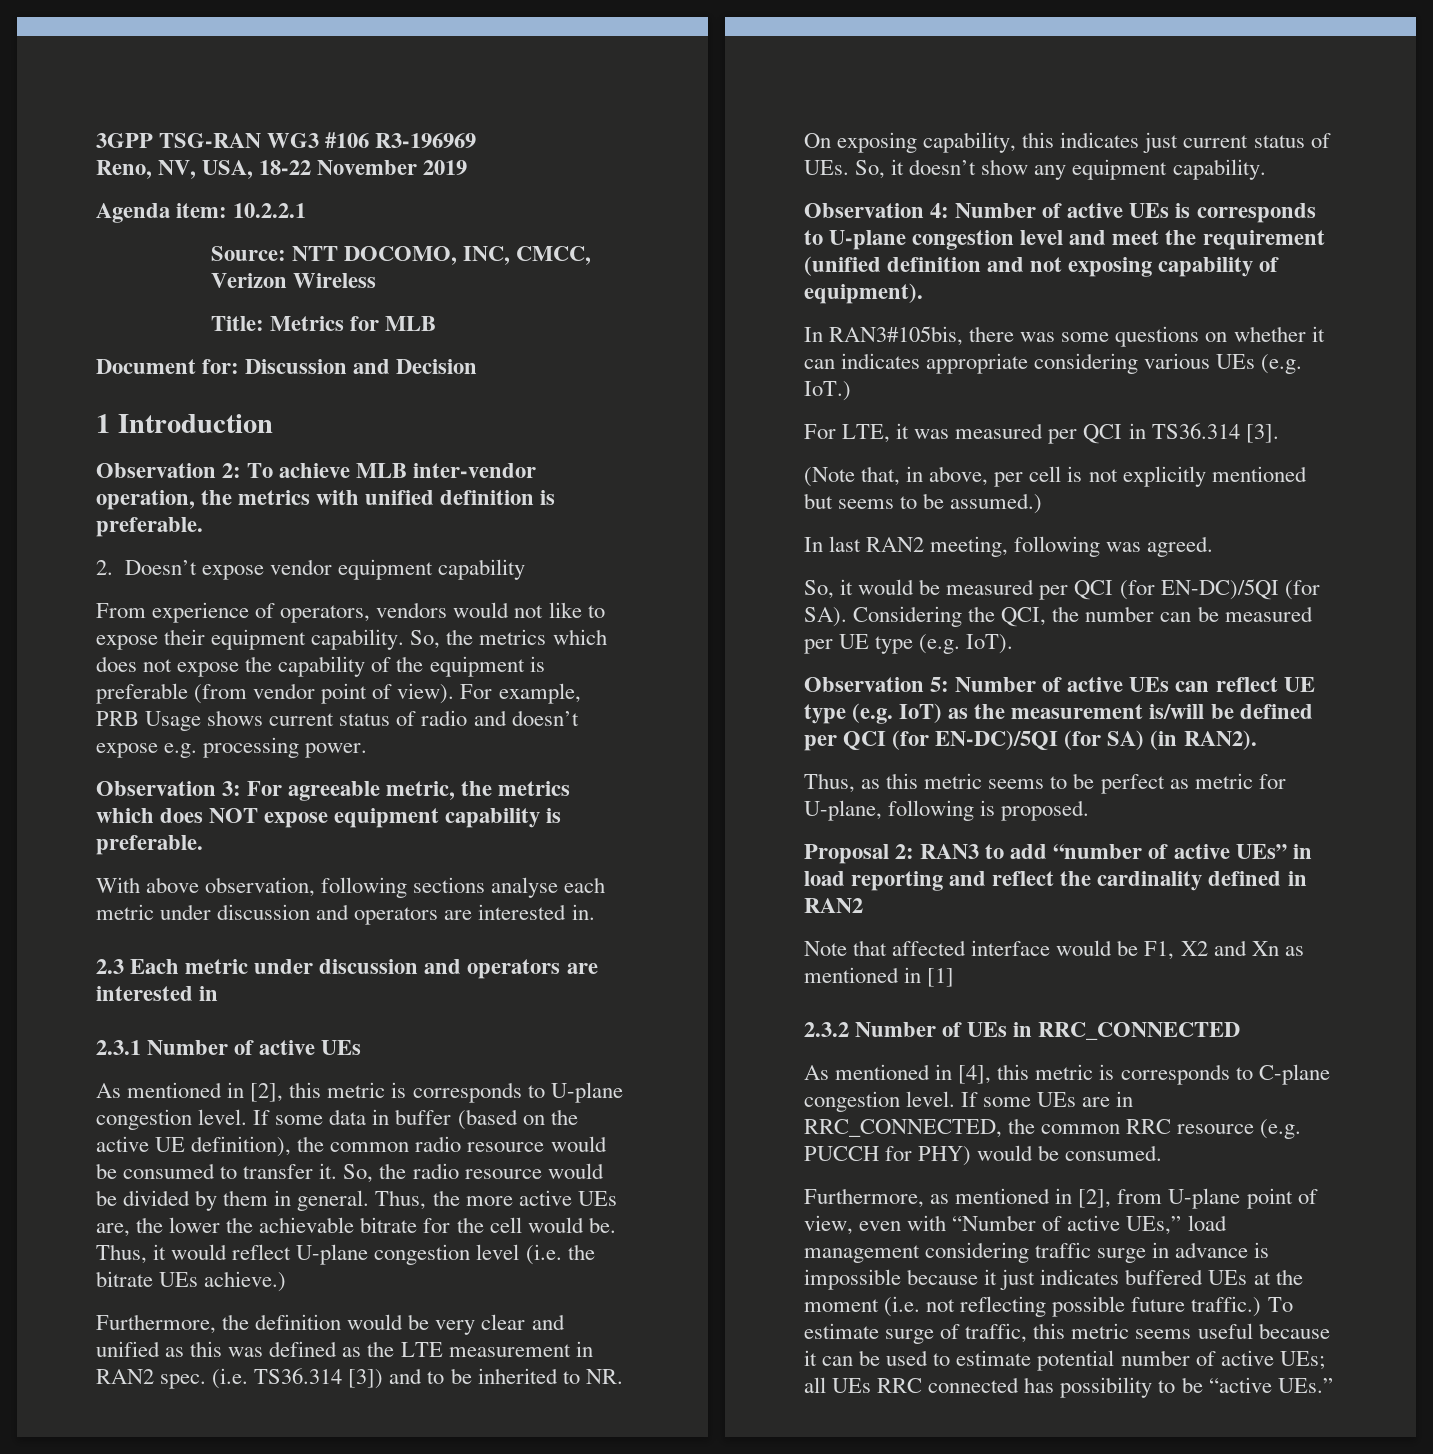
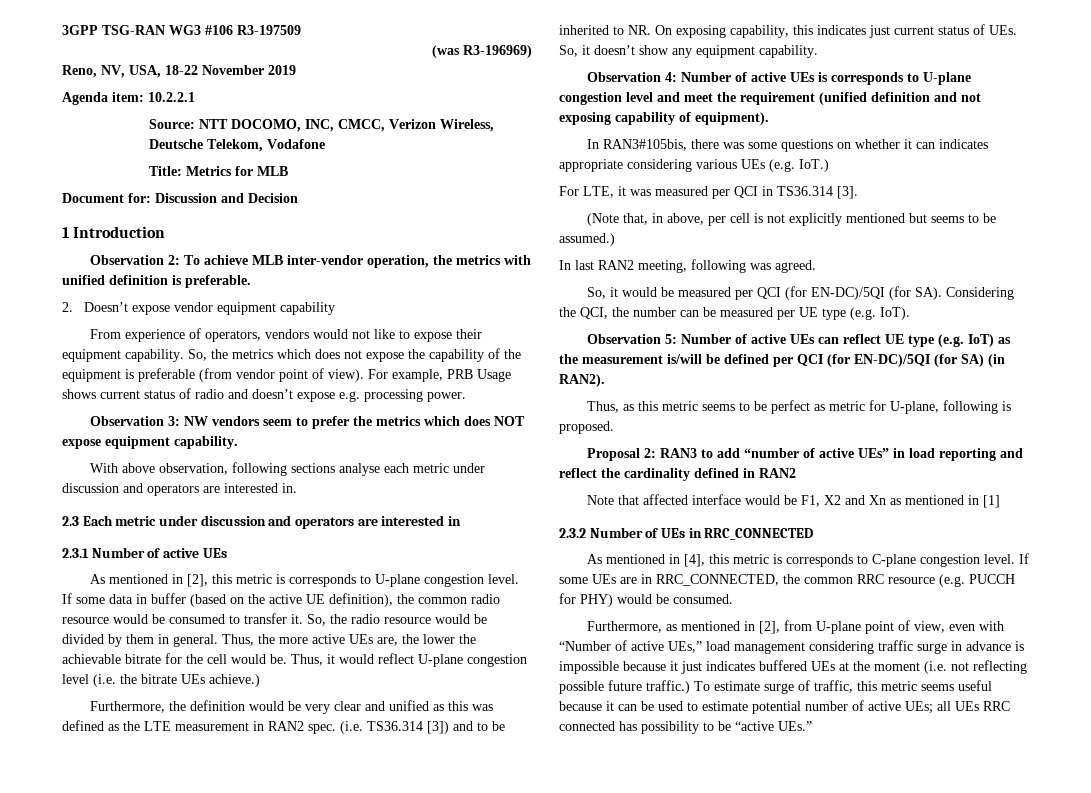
[375,133,477,148] R3-196969 -> [237,25,301,35] [432,45,532,58] R3-197509 // (was R3-196969)
[293,273,377,288] Wireless -> [439,119,494,132] [148,139,325,152] Wireless, Deutsche Telekom, Vodafone
[247,781,456,801] For agreeable metric, -> [183,416,349,429] NW vendors seem to prefer
[445,808,562,828] [96,835,203,855] capability is preferable. -> [174,436,238,449] capability.

